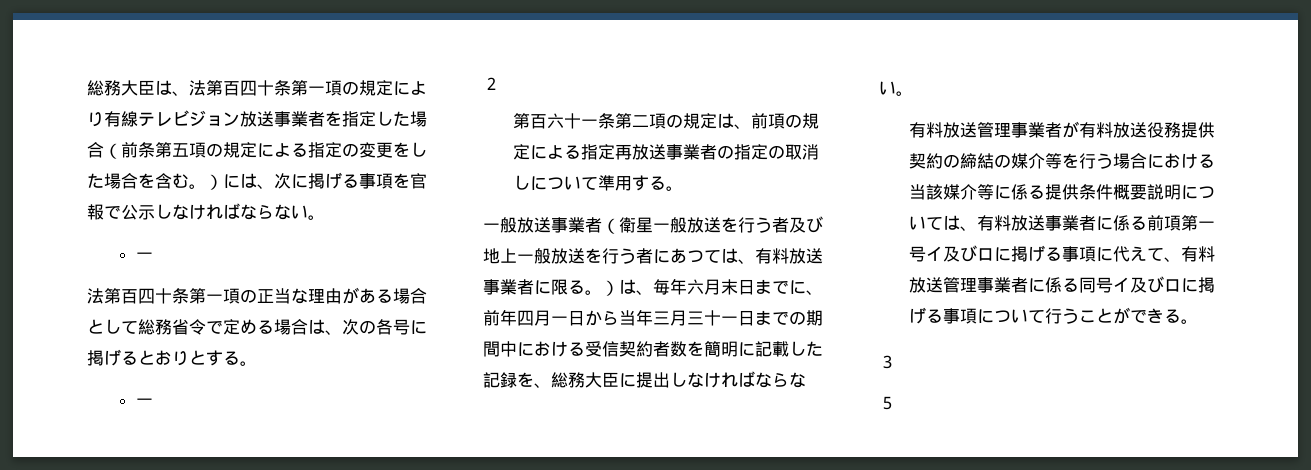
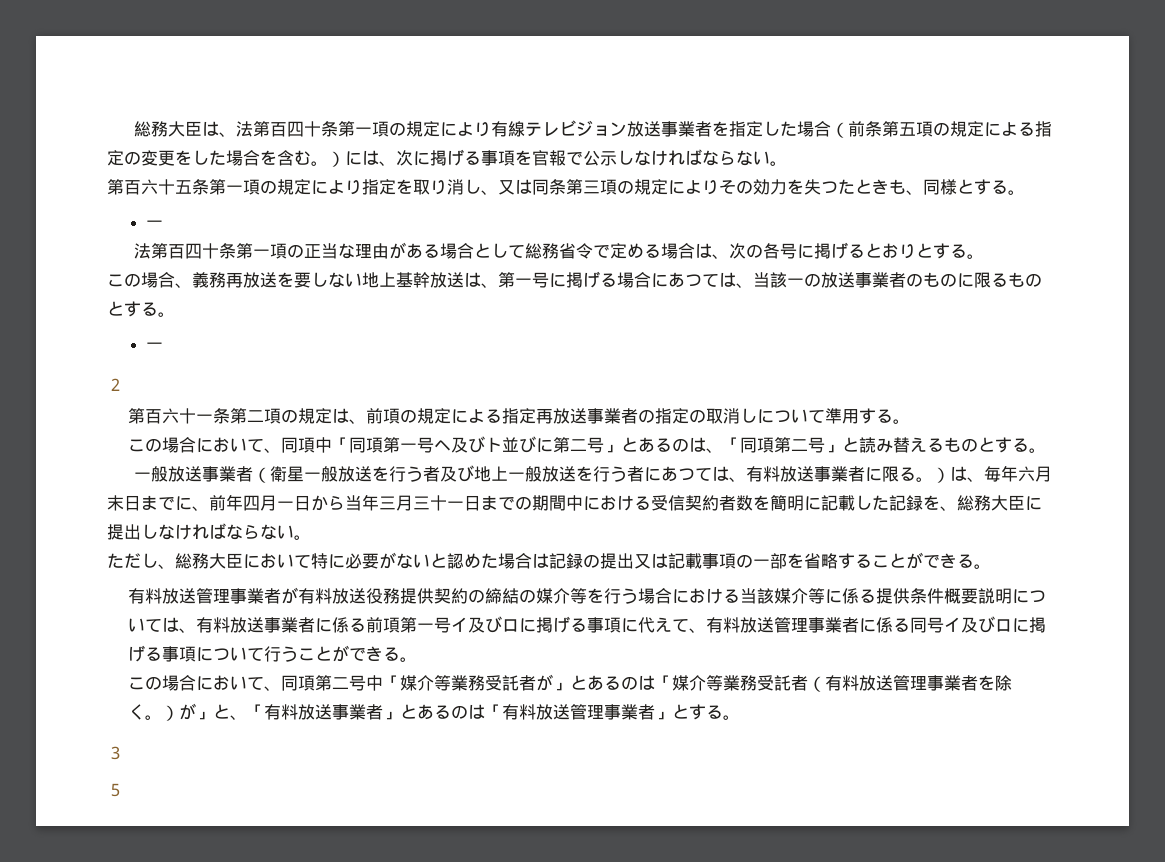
(325, 217) none -> [107,179,1025,195] // 第百六十五条第一項の規定により指定を取り消し、又は同条第三項の規定によりその効力を失つたときも、同様とする。
(257, 363) none -> [107,271,1042,288] [107,301,175,317] // この場合、義務再放送を要しない地上基幹放送は、第一号に掲げる場合にあつては、当該一の放送事業者のものに限るものとする。
(683, 188) none -> [127,436,1046,453] // この場合において、同項中「同項第一号ヘ及びト並びに第二号」とあるのは、「同項第二号」と読み替えるものとする。
(913, 93) none -> [107,552,991,569] // ただし、総務大臣において特に必要がないと認めた場合は記録の提出又は記載事項の一部を省略することができる。
(1198, 321) none -> [127,674,1012,692] [127,703,740,721] // この場合において、同項第二号中「媒介等業務受託者が」とあるのは「媒介等業務受託者（有料放送管理事業者を除く。）が」と、「有料放送事業者」とあるのは「有料放送管理事業者」とする。

